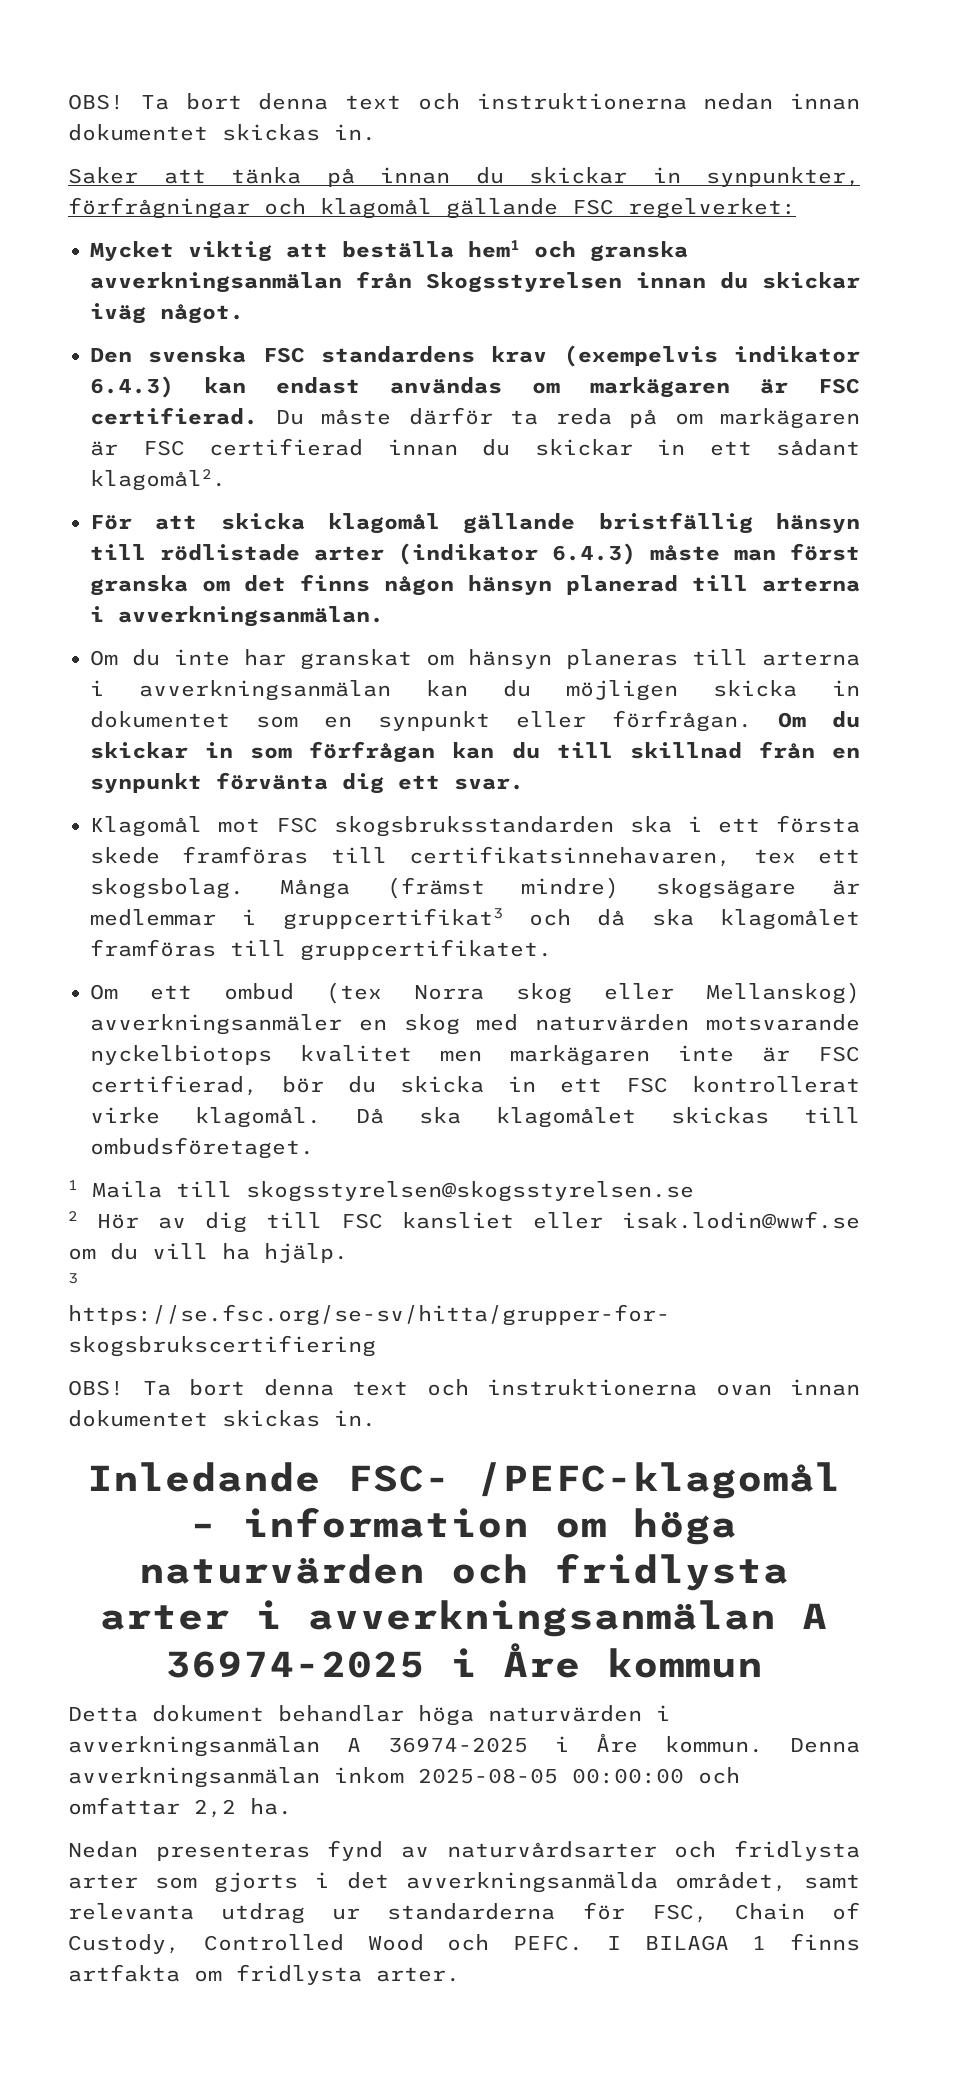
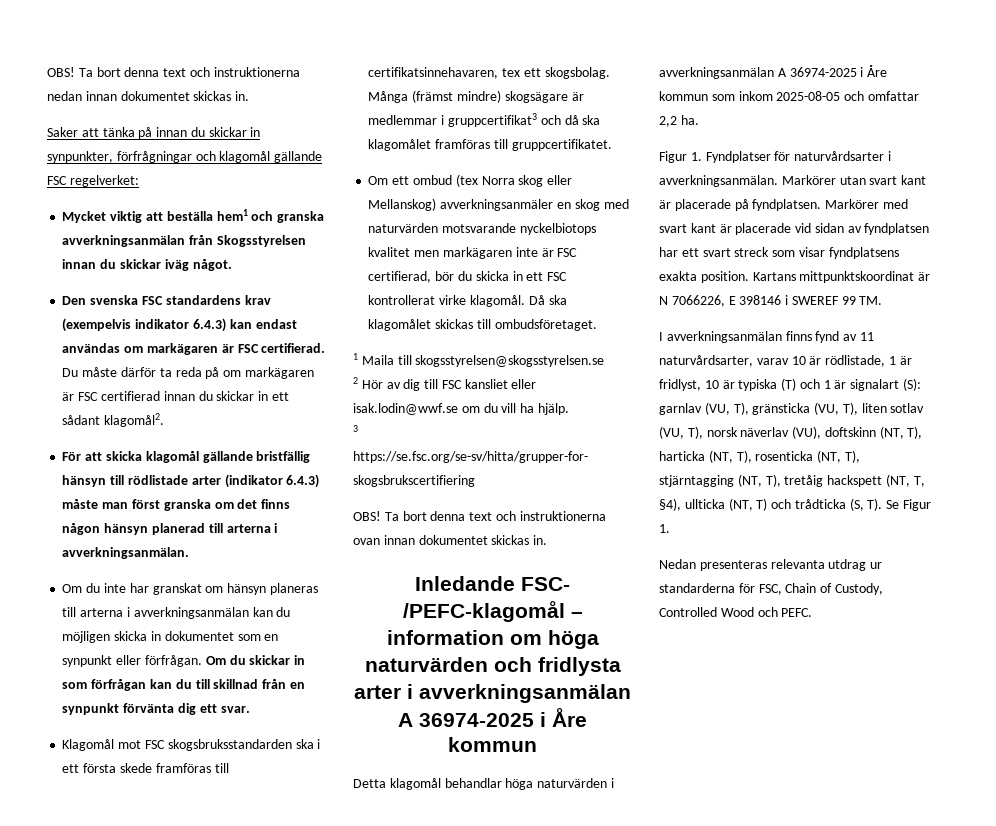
[152,1705,264,1722] dokument -> [389,778,441,790] klagomål
[665,1736,860,1753] [68,1767,320,1788] kommun. Denna avverkningsanmälan -> [659,91,735,101] kommun som
[572,1768,684,1784] 00:00:00 -> (841, 96) none
[68,1840,860,1861] [68,1872,860,1893] Nedan presenteras fynd av naturvårdsarter och fridlysta arter som gjorts i det avverkningsanmälda området, samt -> [659,151,891,163] [659,175,927,187] [659,199,908,211] [659,223,930,235] [659,247,899,259] [659,271,931,283] [659,295,883,307] [659,331,874,343] [659,355,912,367] [659,378,922,391] [659,402,925,415] [659,426,923,439] [659,450,860,463] [659,474,925,487] [659,498,932,511] [659,524,670,533] [659,559,767,571] Figur 1. Fyndplatser för naturvårdsarter i avverkningsanmälan. Markörer utan svart kant är placerade på fyndplatsen. Markörer med svart kant är placerade vid sidan av fyndplatsen har ett svart streck som visar fyndplatsens exakta position. Kartans mittpunktskoordinat är N 7066226, E 398146 i SWEREF 99 TM. // I avverkningsanmälan finns fynd av 11 naturvårdsarter, varav 10 är rödlistade, 1 är fridlyst, 10 är typiska (T) och 1 är signalart (S): garnlav (VU, T), gränsticka (VU, T), liten sotlav (VU, T), norsk näverlav (VU), doftskinn (NT, T), harticka (NT, T), rosenticka (NT, T), stjärntagging (NT, T), tretåig hackspett (NT, T, §4), ullticka (NT, T) och trådticka (S, T). Se Figur 1. // Nedan presenteras
[606,1933,860,1951] [68,1964,460,1985] I BILAGA 1 finns artfakta om fridlysta arter. -> (813, 612) none

